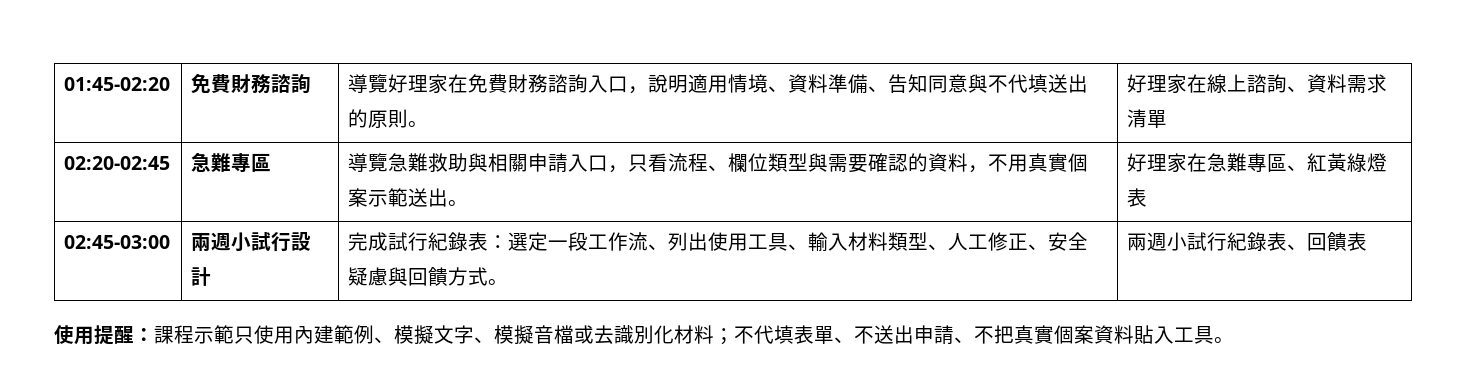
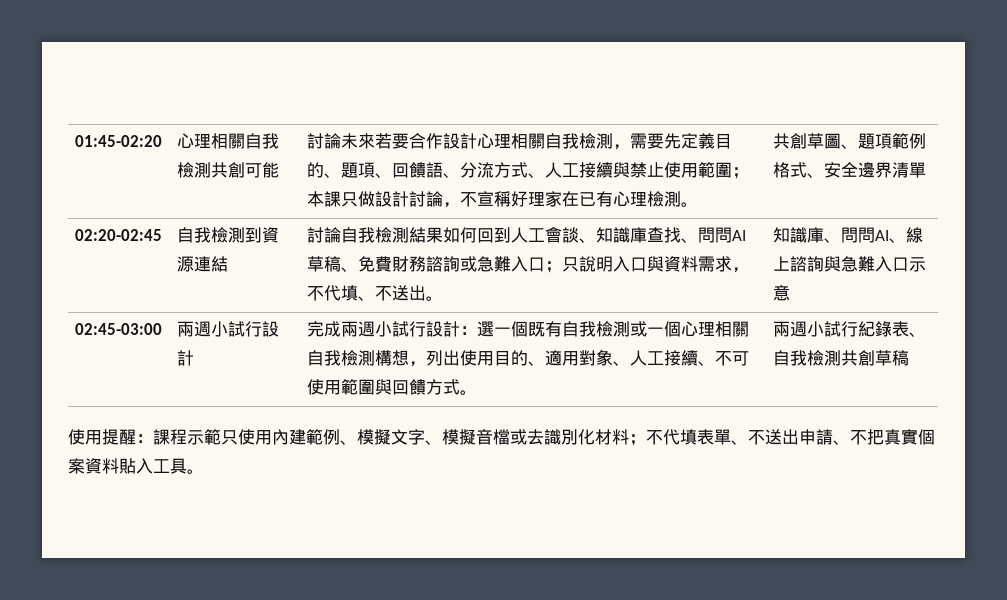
[191,73,312,94] [348,74,1089,94] [348,109,429,128] [1127,74,1388,94] [1127,109,1168,128] [64,156,171,170] [191,152,272,172] [348,153,1089,173] [348,188,469,207] [1127,153,1388,173] [1127,188,1148,207] 免費財務諮詢 | 導覽好理家在免費財務諮詢入口，說明適用情境、資料準備、告知同意與不代填送出的原則。 | 好理家在線上諮詢、資料需求清單 // 02:20-02:45 | 急難專區 | 導覽急難救助與相關申請入口，只看流程、欄位類型與需要確認的資料，不用真實個案示範送出。 | 好理家在急難專區、紅黃綠燈表 -> [177,133,280,149] [177,162,280,178] [307,133,733,150] [307,162,750,179] [307,191,699,208] [773,133,927,149] [773,162,927,178] [75,229,163,241] [177,227,280,243] [177,256,229,272] [307,226,747,243] [307,256,750,273] [307,285,444,301] [773,227,924,243] [773,256,927,272] [773,285,791,301] 心理相關自我檢測共創可能 | 討論未來若要合作設計心理相關自我檢測，需要先定義目的、題項、回饋語、分流方式、人工接續與禁止使用範圍；本課只做設計討論，不宣稱好理家在已有心理檢測。 | 共創草圖、題項範例格式、安全邊界清單 // 02:20-02:45 | 自我檢測到資源連結 | 討論自我檢測結果如何回到人工會談、知識庫查找、問問AI草稿、免費財務諮詢或急難入口；只說明入口與資料需求，不代填、不送出。 | 知識庫、問問AI、線上諮詢與急難入口示意
[388,232,1089,252] [348,267,389,286] 試行紀錄表：選定一段工作流、列出使用工具、輸入材料類型、人工修正、安全疑慮 -> [341,321,750,337] [307,349,750,367] [307,379,376,395] 兩週小試行設計：選一個既有自我檢測或一個心理相關自我檢測構想，列出使用目的、適用對象、人工接續、不可使用範圍
[1307,232,1368,251] 回饋表 -> [773,350,910,366] 自我檢測共創草稿

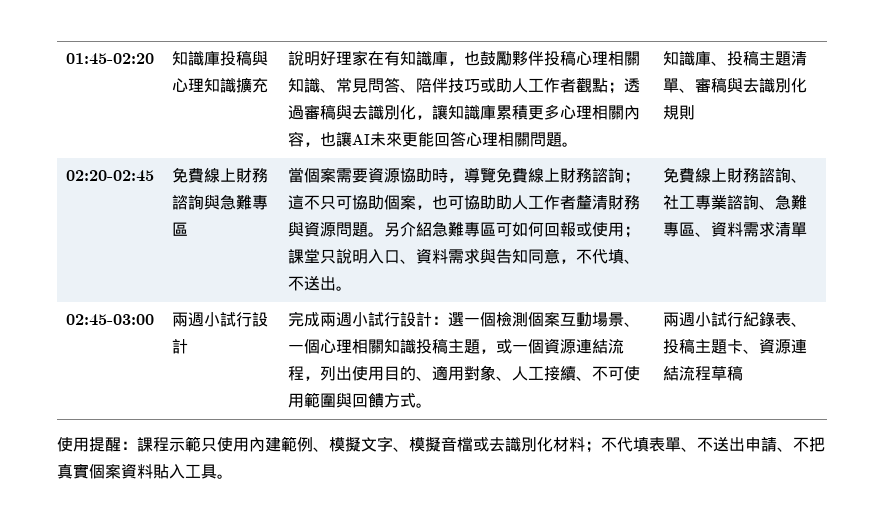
[177,133,280,149] [177,162,280,178] [307,133,733,150] [307,162,750,179] [307,191,699,208] [773,133,927,149] [773,162,927,178] [75,229,163,241] [177,227,280,243] [177,256,229,272] [307,226,747,243] [307,256,563,273] 心理相關自我檢測共創可能 | 討論未來若要合作設計心理相關自我檢測，需要先定義目的、題項、回饋語、分流方式、人工接續與禁止使用範圍；本課只做設計討論，不宣稱好理家在已有心理檢測。 | 共創草圖、題項範例格式、安全邊界清單 // 02:20-02:45 | 自我檢測到資源連結 | 討論自我檢測結果如何回到人工會談、知識庫查找、問問AI草稿、免費財務諮詢或急難入口； -> [171,51,268,66] [171,77,268,93] [287,50,640,66] [287,77,640,94] [287,104,640,120] [287,131,578,147] [662,51,807,66] [662,77,807,93] [662,105,695,120] [65,170,154,182] [171,168,268,183] [171,194,268,210] [171,222,188,236] [287,167,640,184] [287,194,640,210] [287,221,640,238] [287,249,320,264] 知識庫投稿與心理知識擴充 | 說明好理家在有知識庫，也鼓勵夥伴投稿心理相關知識、常見問答、陪伴技巧或助人工作者觀點；透過審稿與去識別化，讓知識庫累積更多心理相關內容，也讓AI未來更能回答心理相關問題。 | 知識庫、投稿主題清單、審稿與去識別化規則 // 02:20-02:45 | 免費線上財務諮詢與急難專區 | 當個案需要資源協助時，導覽免費線上財務諮詢；這不只可協助個案，也可協助助人工作者釐清財務與資源問題。另介紹急難專區可如何回報或使用；課堂
[647,256,733,272] 與資料需求 -> [399,248,560,264] 、資料需求與告知同意
[773,227,924,243] [773,256,927,272] [773,285,791,301] 知識庫、問問AI、線上諮詢與急難入口示意 -> [662,167,807,183] [662,194,807,210] [662,221,807,237] 免費線上財務諮詢、社工專業諮詢、急難專區、資料需求清單
[528,321,750,337] [307,350,410,366] 既有自我檢測或一個心理相關自我檢測構想 -> [495,311,640,327] [287,338,624,354] [287,366,304,381] 檢測個案互動場景、一個心理相關知識投稿主題，或一個資源連結流程
[773,350,876,366] 自我檢測共創 -> [662,338,807,354] [662,366,711,381] 投稿主題卡、資源連結流程

